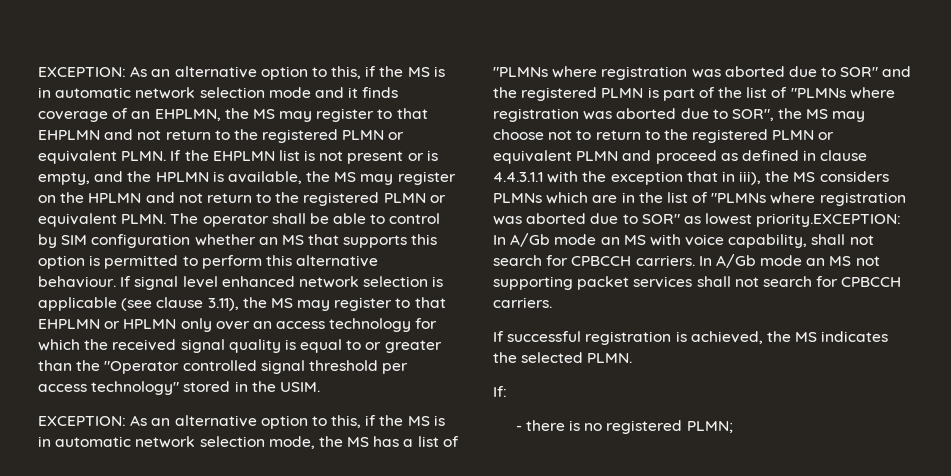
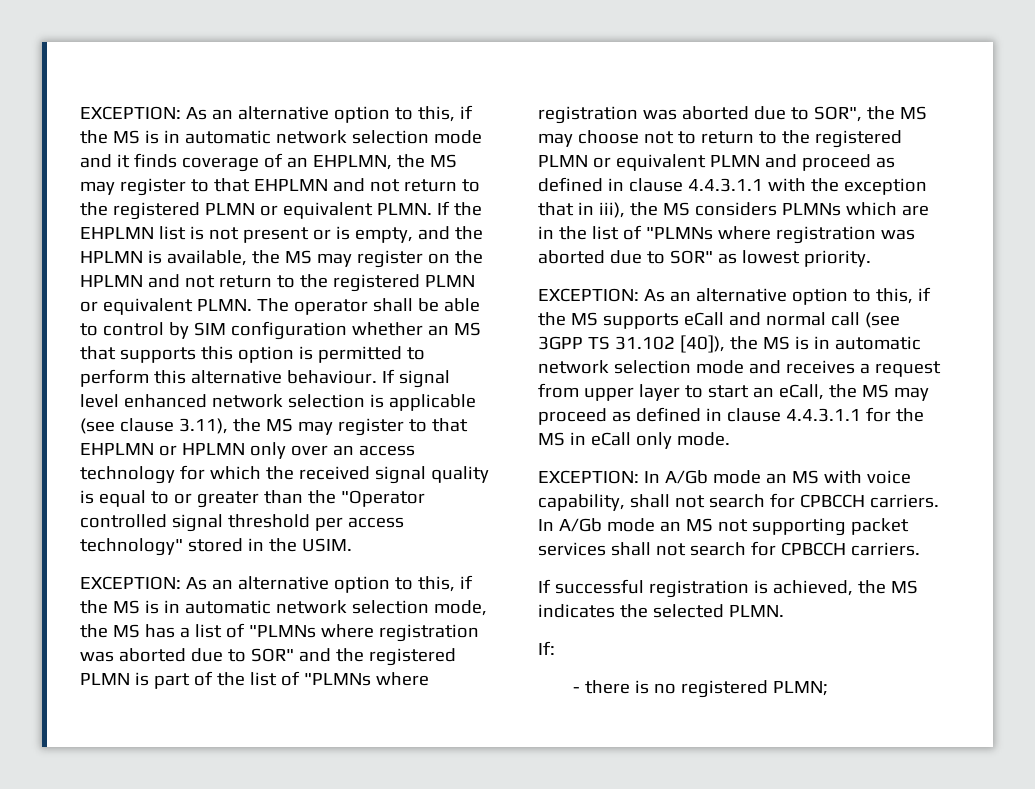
[756,213,902,227] priority.EXCEPTION: -> [803,250,871,267] [538,287,931,305] [538,312,900,329] [538,335,921,353] [538,360,941,377] [538,383,929,401] [538,407,924,425] [538,432,730,449] [538,470,639,484] priority. // EXCEPTION: As an alternative option to this, if the MS supports eCall and normal call (see 3GPP TS 31.102 [40]), the MS is in automatic network selection mode and receives a request from upper layer to start an eCall, the MS may proceed as defined in clause 4.4.3.1.1 for the MS in eCall only mode. // EXCEPTION:

